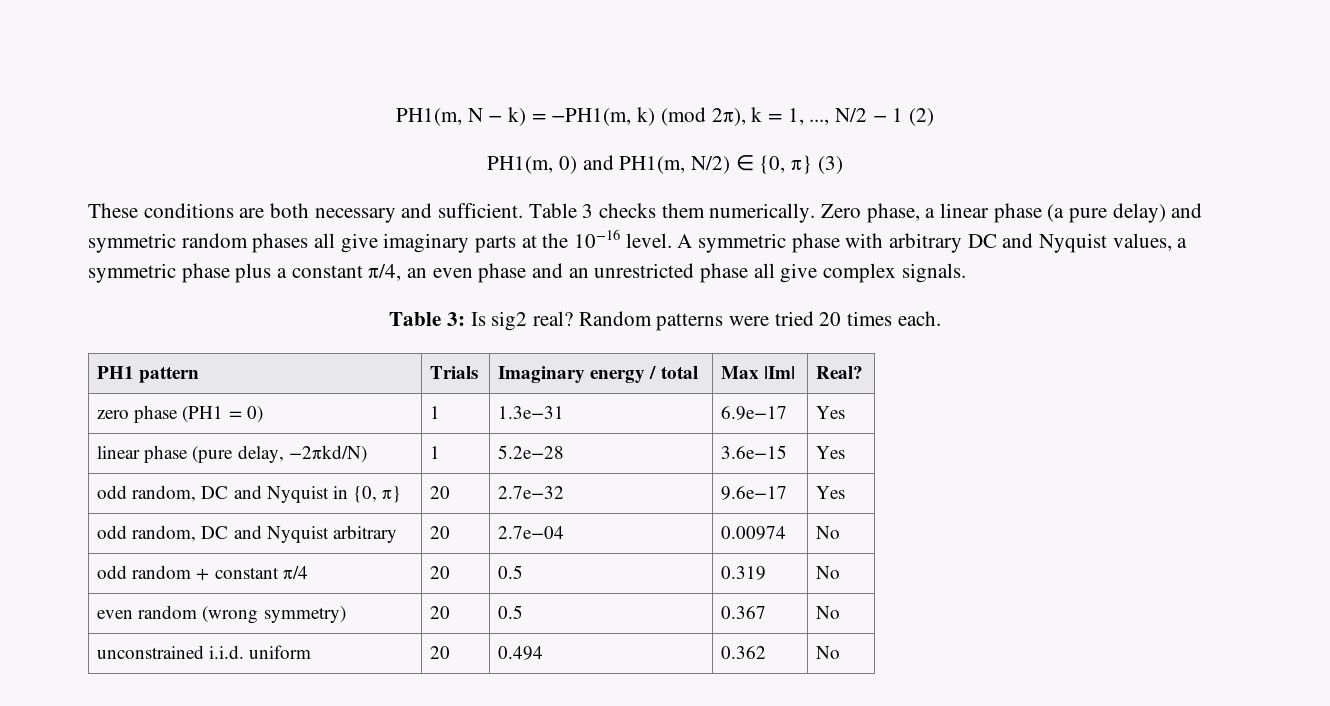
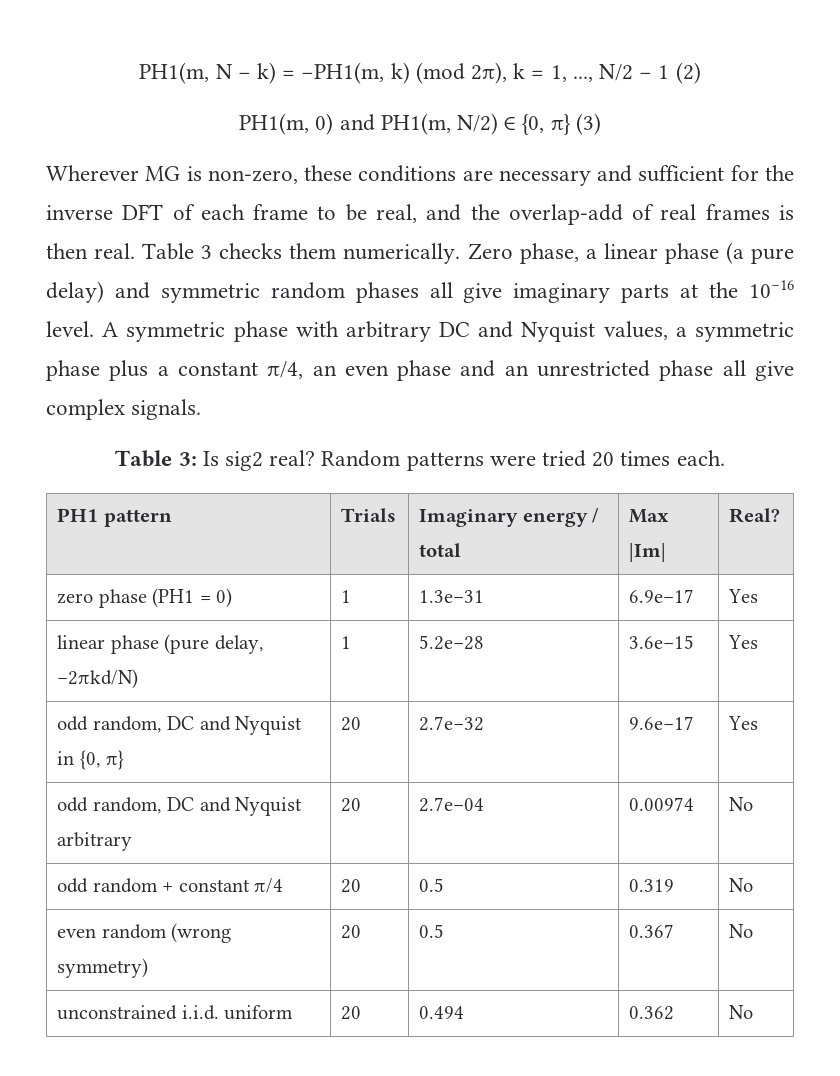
[88,203,138,218] These -> [46,165,353,184] Wherever MG is non-zero, these
[270,203,310,218] both -> (493, 175) none
[438,203,524,218] sufficient. -> [638,165,794,182] [46,204,795,225] [46,243,136,259] sufficient for the inverse DFT of each frame to be real, and the overlap-add of real frames is then real.

